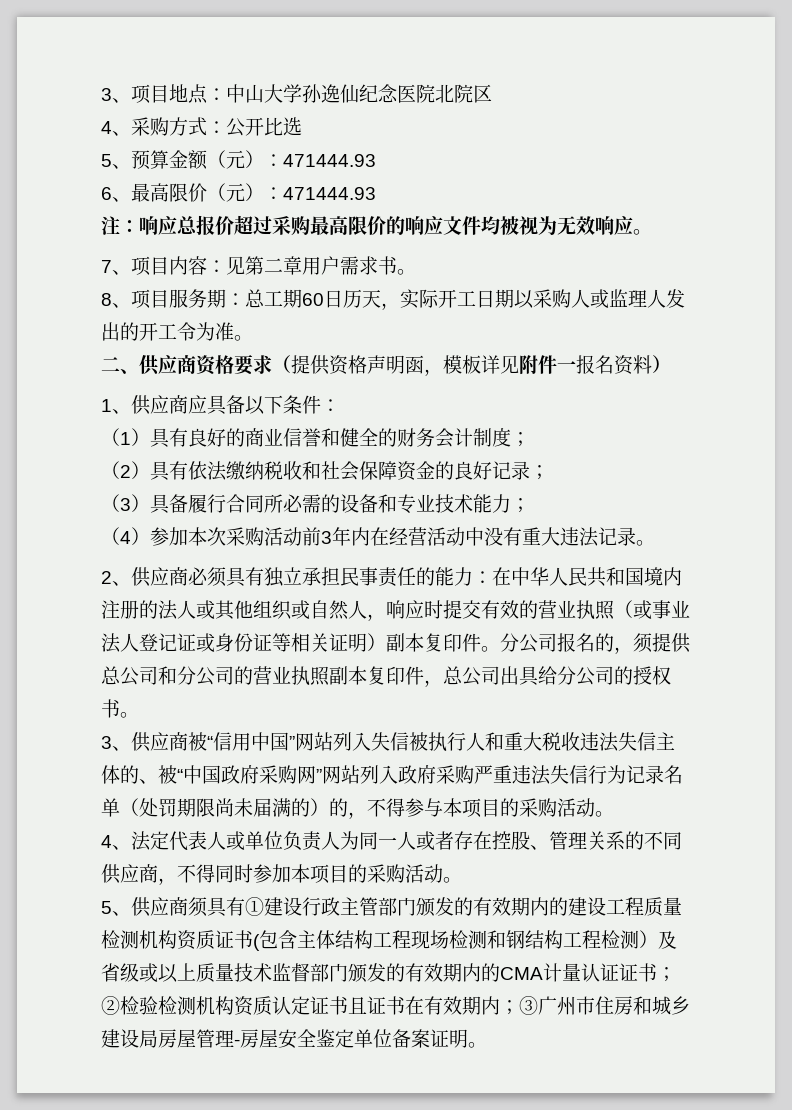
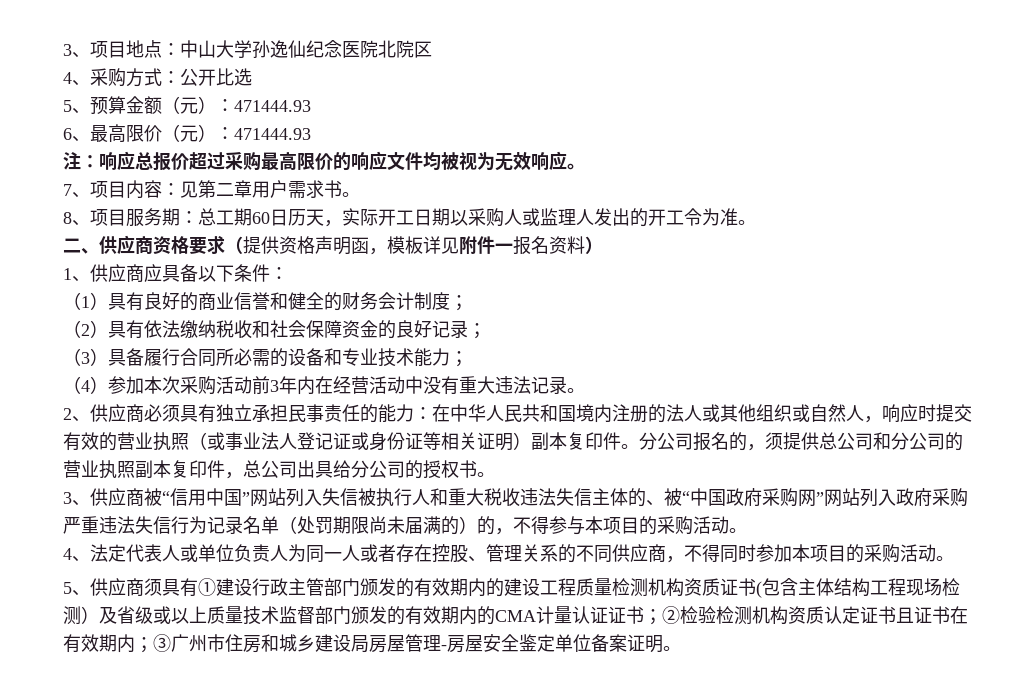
[487,930,639,949] 和钢结构工程检测 -> (81, 615) none

